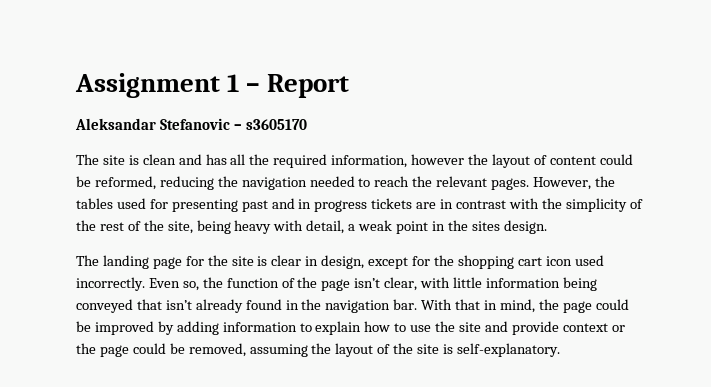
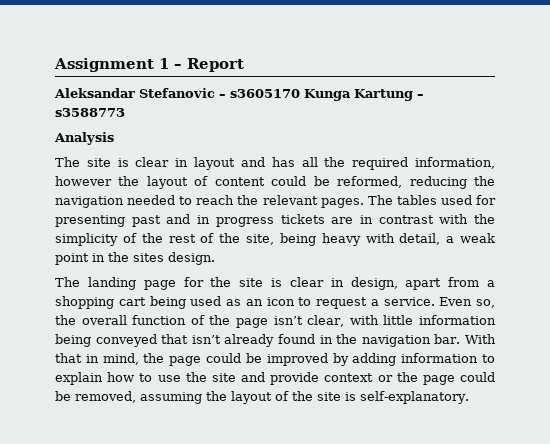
(307, 124) none -> [304,89,424,101] [55,108,125,117] [54,132,114,145] Kunga Kartung – s3588773 // Analysis
[142,154,176,165] clean -> [135,157,236,170] clear in layout
[533,176,615,190] However, the -> [367,195,393,205] The
[368,255,604,269] [76,277,145,291] except for the shopping cart icon used incorrectly. -> [405,277,495,290] [55,296,435,309] apart from a shopping cart being used as an icon to request a service.
(223, 282) none -> [81,315,127,325] overall

